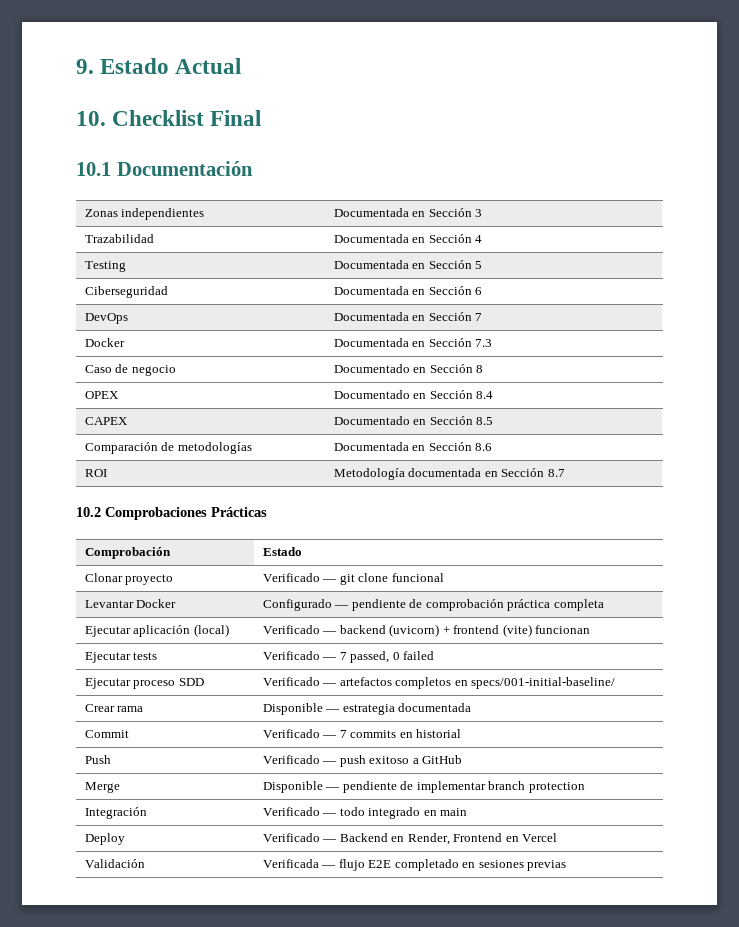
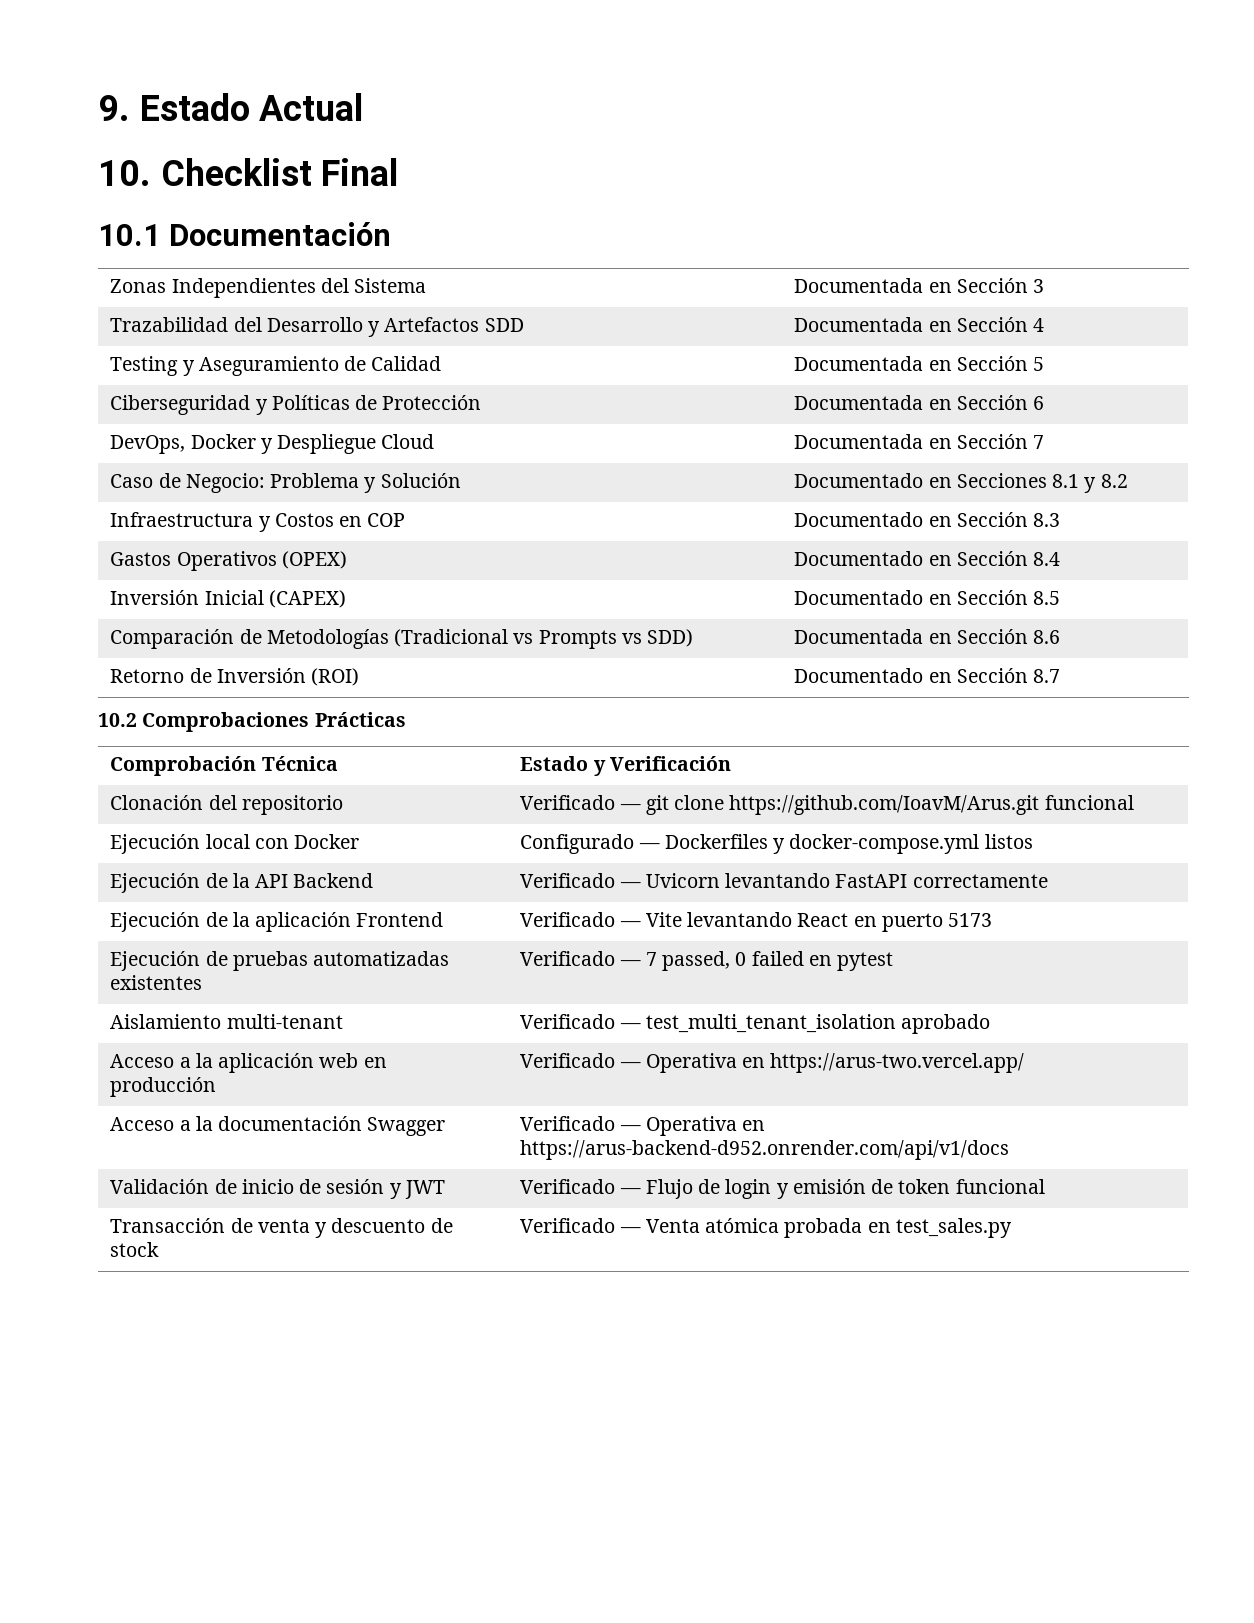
[121,208,205,220] independientes -> [171,278,427,298] Independientes del Sistema
(154, 238) none -> [233,317,524,337] del Desarrollo y Artefactos SDD
(126, 266) none -> [182,356,442,376] y Aseguramiento de Calidad
(168, 292) none -> [255,395,482,415] y Políticas de Protección
[84,313,128,324] DevOps -> [110,434,435,454] DevOps, Docker y Despliegue Cloud
[84,338,125,347] [333,338,493,347] [84,364,176,376] [333,364,484,373] [84,391,119,399] Docker | Documentada en Sección 7.3 // Caso de negocio | Documentado en Sección 8 // OPEX -> [110,473,461,493] [794,473,1128,493] [110,512,406,532] [794,512,1061,527] [110,551,347,571] Caso de Negocio: Problema y Solución | Documentado en Secciones 8.1 y 8.2 // Infraestructura y Costos en COP | Documentado en Sección 8.3 // Gastos Operativos (OPEX)
[84,417,128,425] CAPEX -> [110,590,346,608] Inversión Inicial (CAPEX)
[177,442,252,454] metodologías -> [266,629,694,649] Metodologías (Tradicional vs Prompts vs SDD)
[84,469,107,477] [333,468,482,480] ROI | Metodología documentada -> [110,668,360,686] [794,668,924,683] Retorno de Inversión (ROI) | Documentado
[262,547,302,556] [84,573,174,585] | Estado // Clonar proyecto -> [261,756,338,771] [520,756,731,776] [110,795,343,815] Técnica | Estado y Verificación // Clonación del repositorio
[391,573,444,582] [84,600,134,608] funcional // Levantar -> [729,795,1134,815] [110,834,289,854] https://github.com/IoavM/Arus.git funcional // Ejecución local con
[351,599,604,611] [84,624,229,637] [262,624,591,637] [84,652,158,663] pendiente de comprobación práctica completa // Ejecutar aplicación (local) | Verificado — backend (uvicorn) + frontend (vite) funcionan // Ejecutar tests -> [664,834,1033,854] [110,873,374,893] [520,873,1048,888] [110,912,444,932] [520,912,993,932] [110,951,450,971] [110,975,203,990] Dockerfiles y docker-compose.yml listos // Ejecución de la API Backend | Verificado — Uvicorn levantando FastAPI correctamente // Ejecución de la aplicación Frontend | Verificado — Vite levantando React en puerto 5173 // Ejecución de pruebas automatizadas existentes
[84,678,204,689] [262,677,616,689] [84,704,144,712] [262,703,472,715] [84,730,129,738] [262,729,462,738] [84,755,111,764] [262,755,463,767] [84,782,120,793] [262,781,585,793] [84,807,147,819] [262,807,468,819] [84,833,125,845] [262,833,558,845] [84,859,145,868] [262,859,567,871] // Ejecutar proceso SDD | Verificado — artefactos completos en specs/001-initial-baseline/ // Crear rama | Disponible — estrategia documentada // Commit | Verificado — 7 commits en historial // Push | Verificado — push exitoso a GitHub // Merge | Disponible — pendiente de implementar branch protection // Integración | Verificado — todo integrado en main // Deploy | Verificado — Backend en Render, Frontend en Vercel // Validación | Verificada — flujo E2E completado en sesiones previas -> [808,952,894,971] [110,1014,343,1029] [520,1014,991,1034] [110,1053,387,1073] [110,1077,217,1097] [520,1053,1025,1073] [110,1116,446,1136] [520,1116,766,1136] [520,1140,1010,1160] [110,1179,445,1199] [520,1179,1045,1199] [110,1218,453,1238] [110,1242,160,1257] [520,1218,1012,1238] en pytest // Aislamiento multi-tenant | Verificado — test_multi_tenant_isolation aprobado // Acceso a la aplicación web en producción | Verificado — Operativa en https://arus-two.vercel.app/ // Acceso a la documentación Swagger | Verificado — Operativa en https://arus-backend-d952.onrender.com/api/v1/docs // Validación de inicio de sesión y JWT | Verificado — Flujo de login y emisión de token funcional // Transacción de venta y descuento de stock | Verificado — Venta atómica probada en test_sales.py

